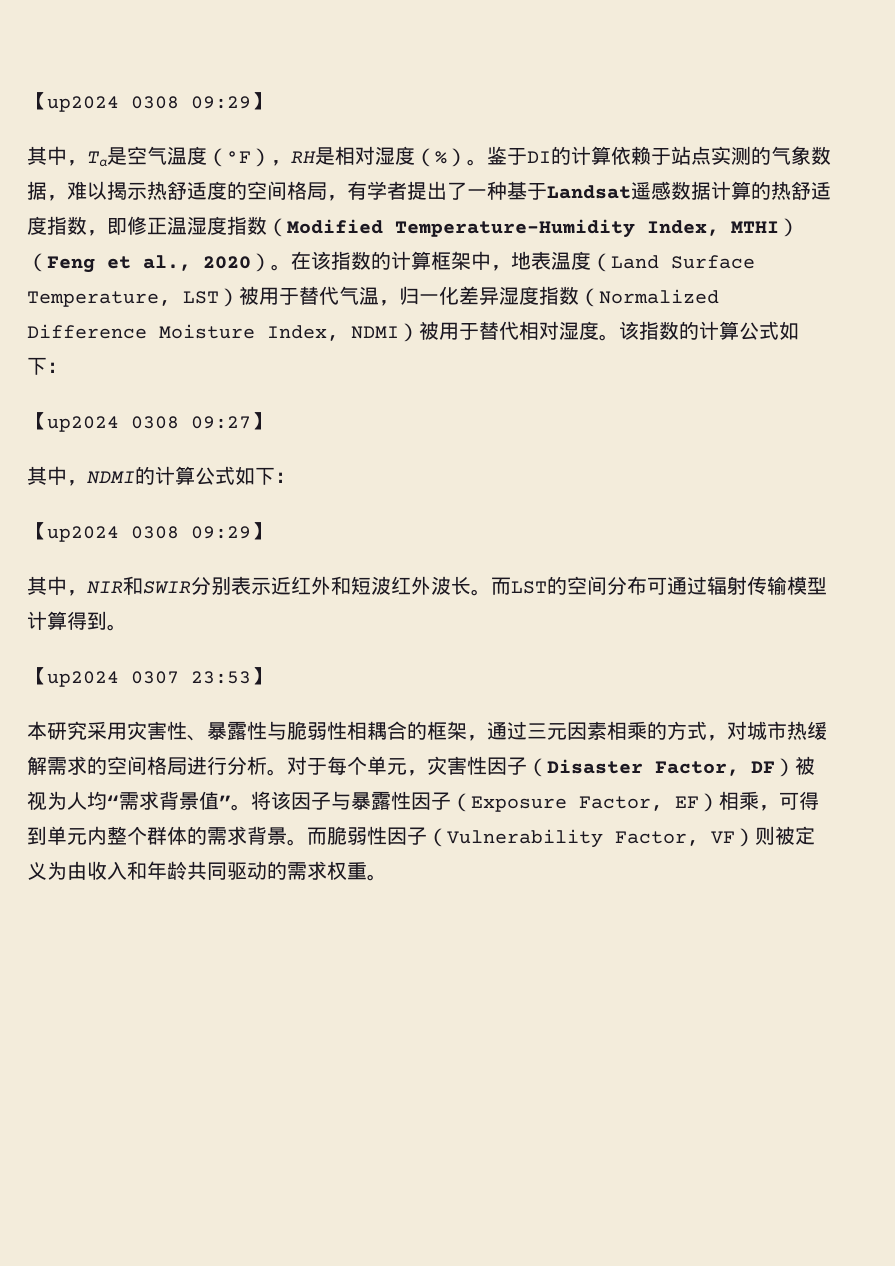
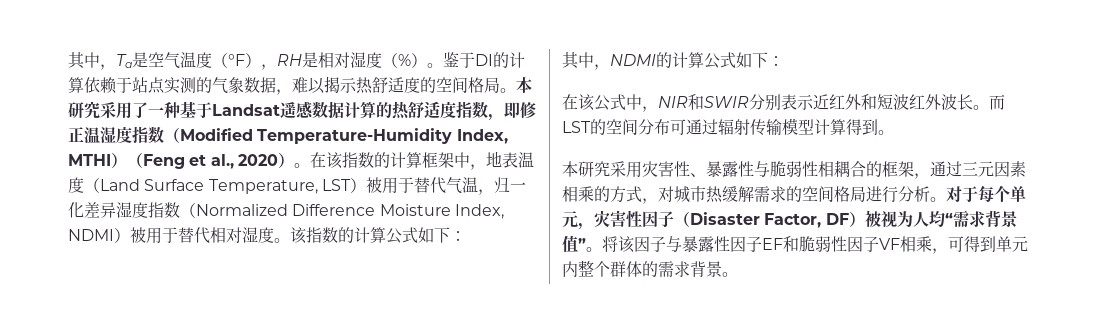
[27,92,271,112] 【up2024 0308 09:29】 // -> (68, 60) none
[327,181,447,201] ，有学者提出 -> [500,77,532,93] [68,101,132,119] 。本研究采用
[27,412,271,432] // 【up2024 0308 09:27】 -> (466, 236) none
[27,522,271,542] [27,576,47,595] 【up2024 0308 09:29】 // 其 -> [562,94,626,111] 在该公式
[27,667,271,687] // 【up2024 0307 23:53】 -> (894, 132) none
[451,793,719,812] （Exposure Factor, EF） -> [762,236,900,252] EF和脆弱性因子VF
[307,826,815,848] [27,861,387,881] 而脆弱性因子（Vulnerability Factor, VF）则被定义为由收入和年龄共同驱动的需求权重。 -> (738, 274) none

